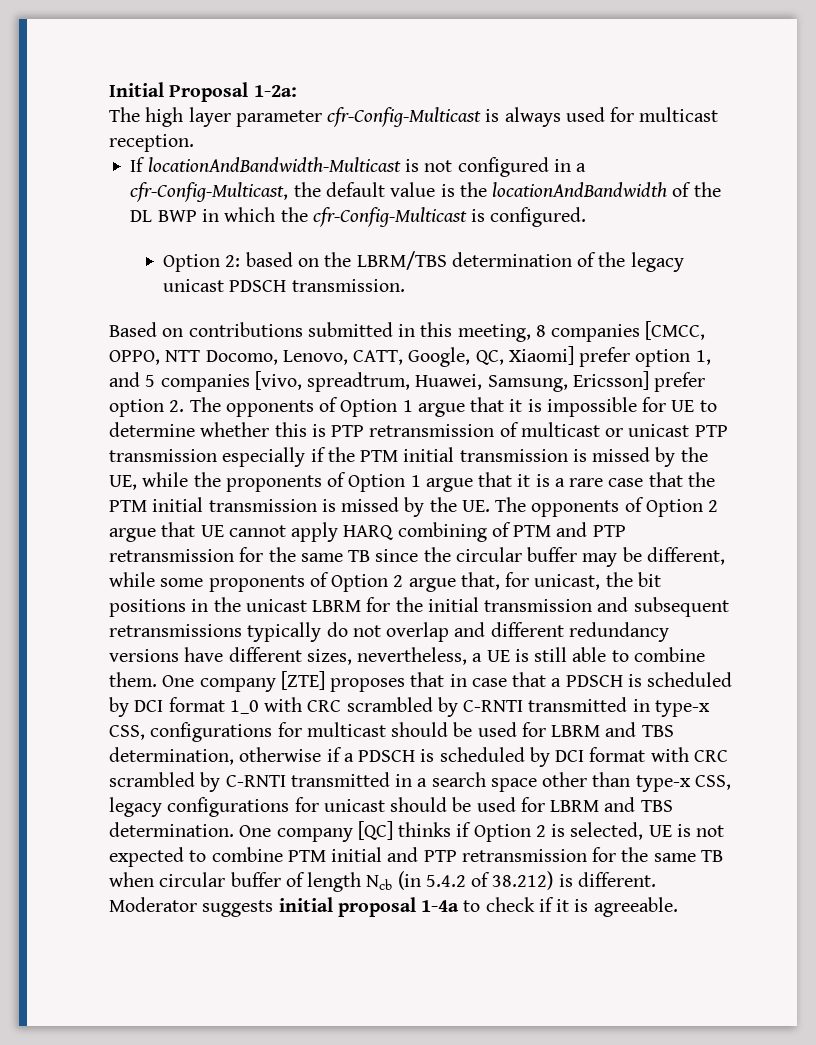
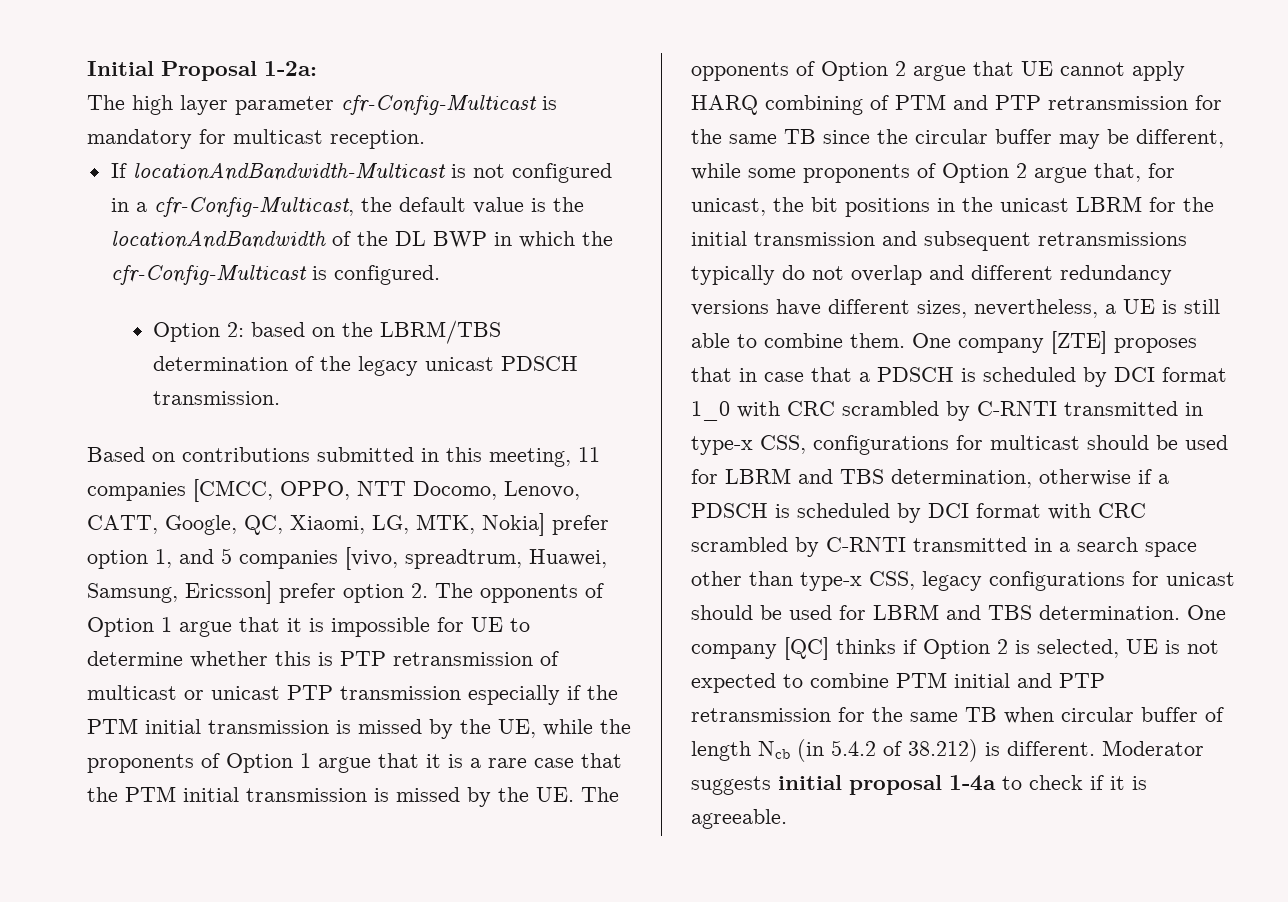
[504,107,605,127] always used -> [87,129,192,149] mandatory
[535,325,546,337] 8 -> [578,447,600,462] 11
[508,346,574,365] Xiaomi] -> [290,513,545,536] Xiaomi, LG, MTK, Nokia]

